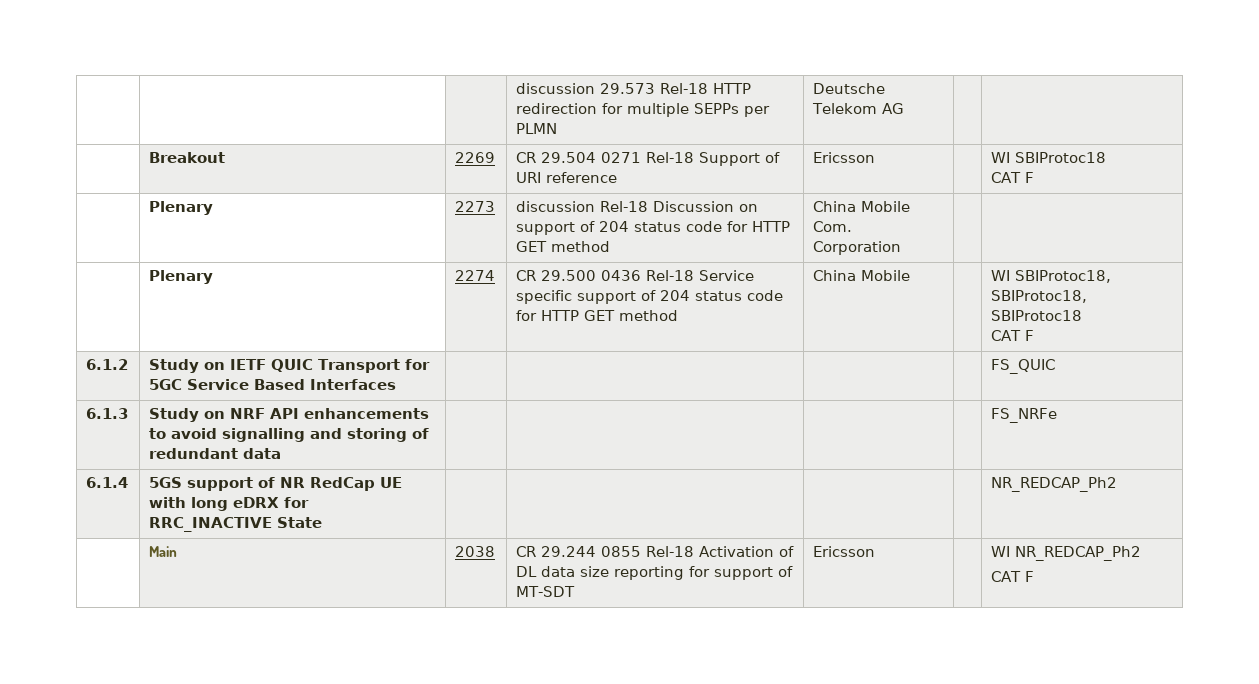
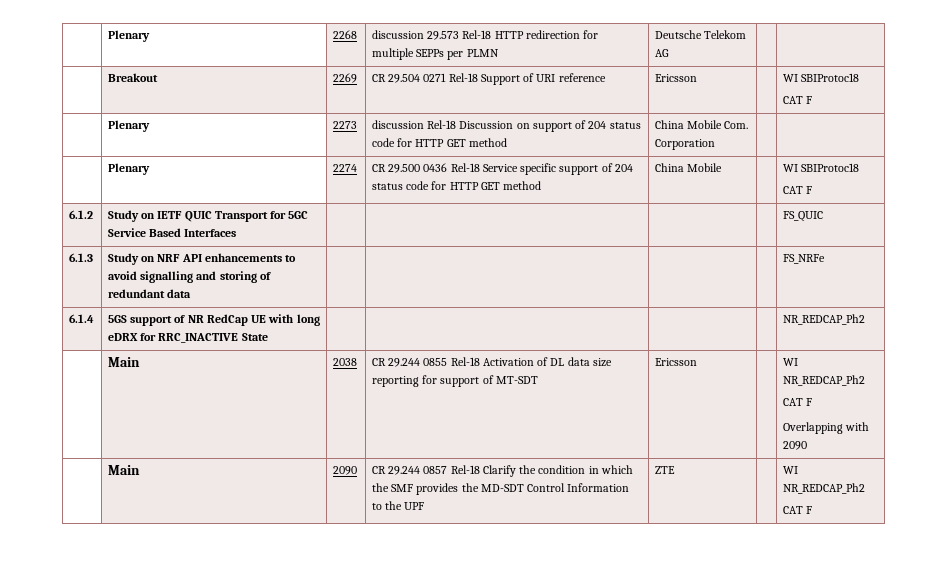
(516, 88) | | -> [107,30,150,42] [332,30,357,39] | Plenary | 2268
[1015,270,1112,283] [991,290,1088,303] SBIProtoc18, SBIProtoc18, -> (798, 168) none
(1035, 576) none -> [782,422,870,434] [782,441,807,450] [107,465,140,475] [332,466,357,475] [371,465,633,477] [371,483,630,495] [371,501,425,510] [654,466,675,474] [782,466,798,474] [782,483,865,494] [782,506,813,514] // Overlapping with 2090 // | Main | 2090 | CR 29.244 0857 Rel-18 Clarify the condition in which the SMF provides the MD-SDT Control Information to the UPF | ZTE | | WI NR_REDCAP_Ph2 // CAT F

